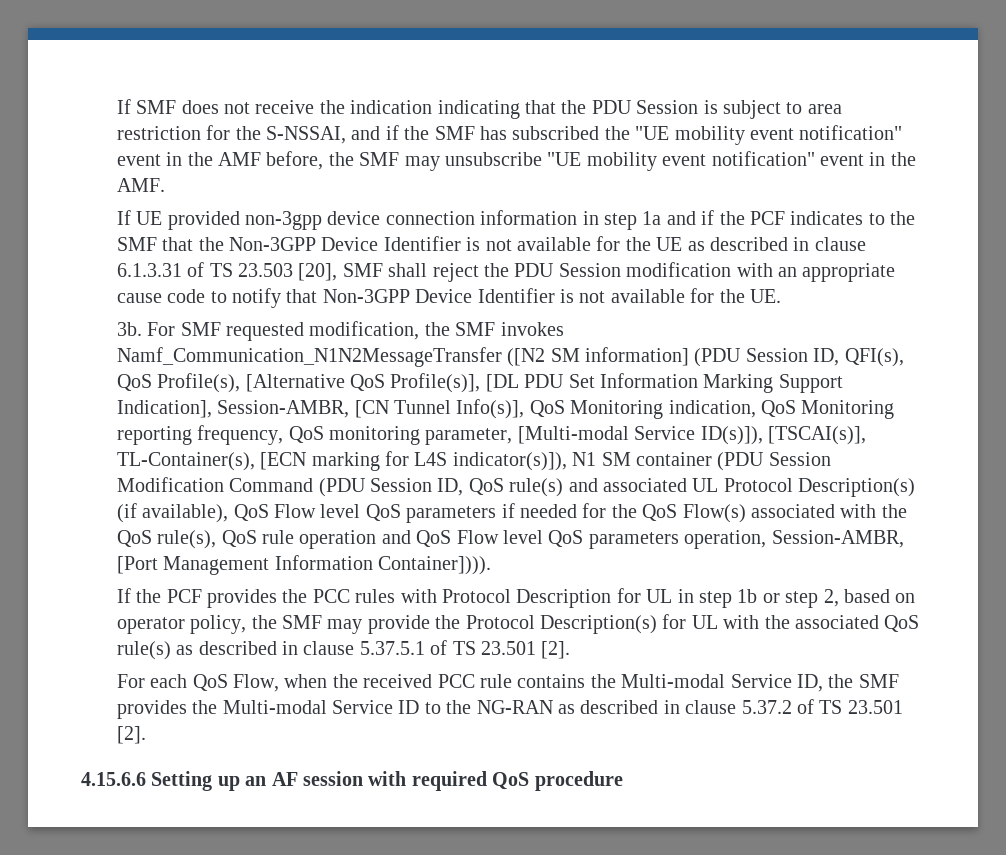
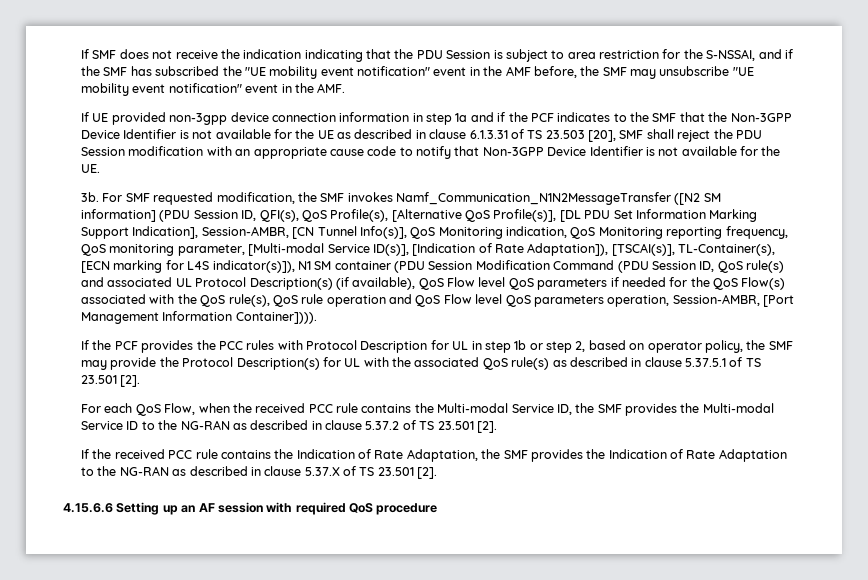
[700,426,763,445] ID(s)]), -> [372,243,609,256] ID(s)], [Indication of Rate Adaptation]),
(146, 735) none -> [81,449,787,462] [81,466,438,479] // If the received PCC rule contains the Indication of Rate Adaptation, the SMF provides the Indication of Rate Adaptation to the NG-RAN as described in clause 5.37.X of TS 23.501 [2].

